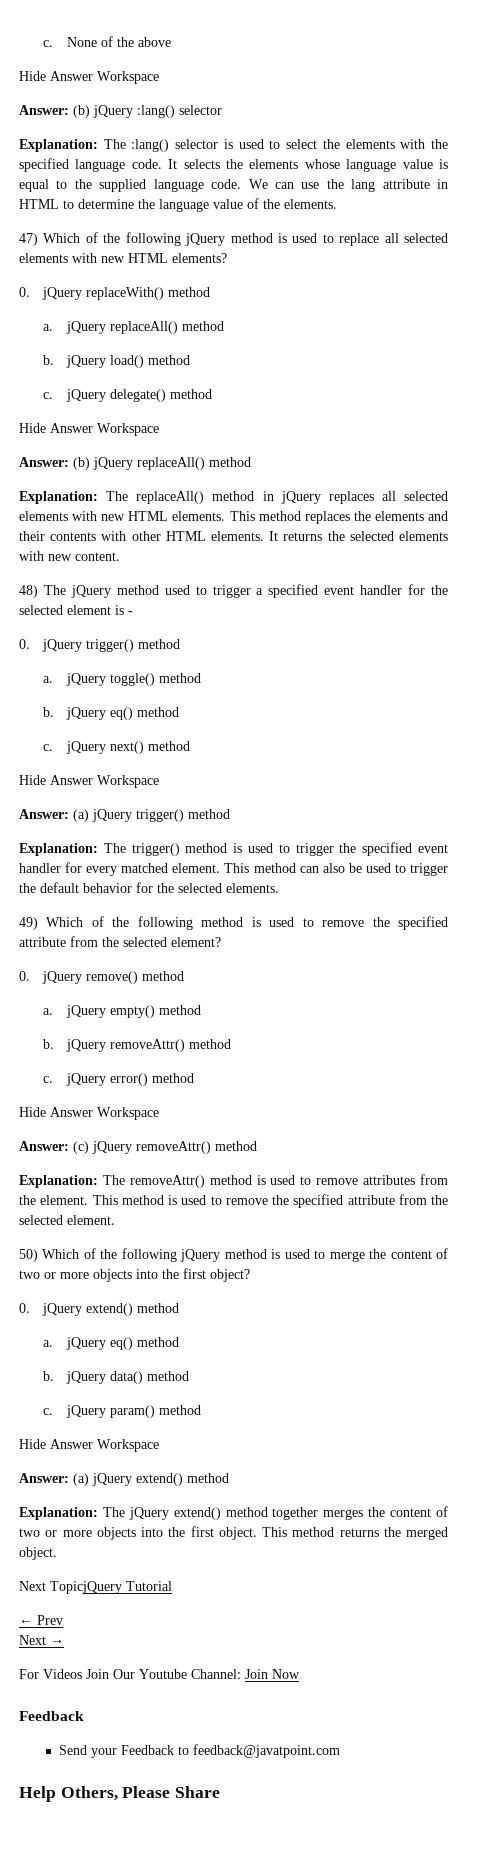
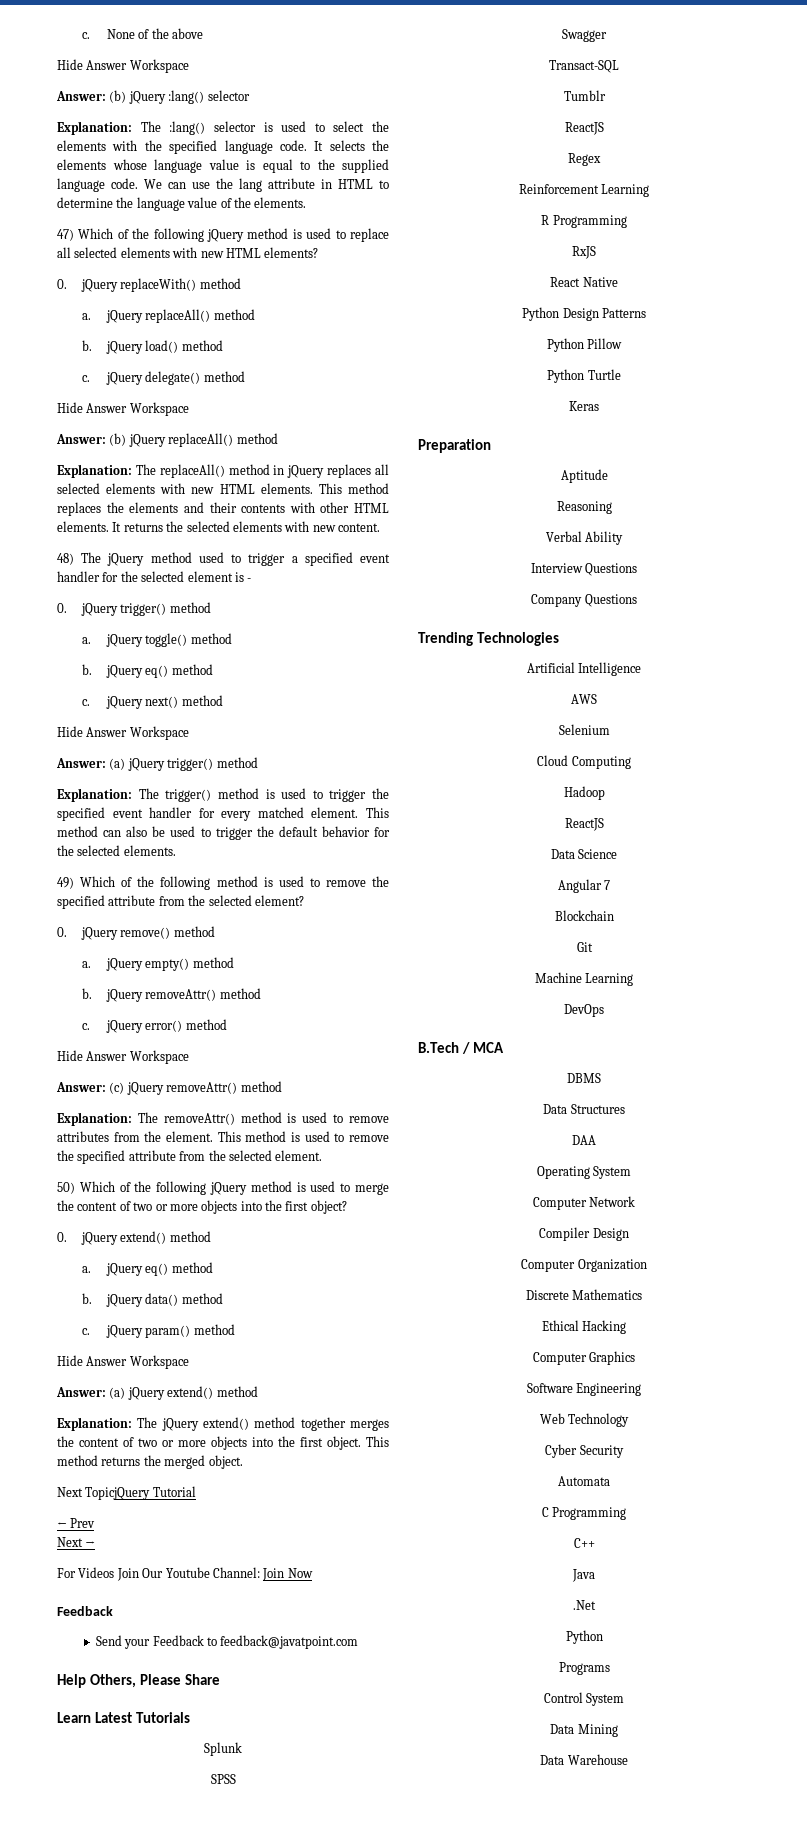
(221, 1792) none -> [57,1712,190,1723] [204,1742,242,1756] [210,1774,236,1784] [562,29,607,42] [549,60,619,73] [563,90,606,101] [564,122,604,135] [568,153,601,166] [518,184,650,197] [541,215,627,228] [572,246,596,259] [550,277,618,287] [522,307,646,321] [546,338,623,352] [547,369,621,383] [569,401,599,411] [418,439,491,453] [560,469,608,483] [556,501,612,514] [545,531,624,545] [530,563,638,576] [531,594,637,607] [418,632,559,646] [526,662,642,676] [571,694,597,704] [558,724,610,735] [537,755,631,769] [563,786,605,800] [564,818,604,831] [550,849,618,859] [557,879,611,893] [554,910,614,921] [576,942,593,952] [534,972,634,986] [564,1004,604,1017] [418,1042,504,1054] [567,1073,601,1083] [543,1104,625,1114] [572,1135,596,1145] [536,1166,632,1179] [532,1196,636,1210] [539,1227,629,1241] [521,1259,647,1272] [525,1289,643,1300] [541,1320,627,1334] [532,1351,636,1365] [526,1383,642,1396] [539,1413,630,1427] [545,1444,624,1458] [558,1476,610,1486] [541,1507,627,1520] [573,1538,595,1548] [572,1569,595,1582] [573,1600,596,1610] [565,1630,603,1644] [558,1662,610,1675] [543,1692,625,1706] [550,1724,618,1737] [540,1754,628,1765] // Learn Latest Tutorials // Splunk // SPSS // Swagger // Transact-SQL // Tumblr // ReactJS // Regex // Reinforcement Learning // R Programming // RxJS // React Native // Python Design Patterns // Python Pillow // Python Turtle // Keras // Preparation // Aptitude // Reasoning // Verbal Ability // Interview Questions // Company Questions // Trending Technologies // Artificial Intelligence // AWS // Selenium // Cloud Computing // Hadoop // ReactJS // Data Science // Angular 7 // Blockchain // Git // Machine Learning // DevOps // B.Tech / MCA // DBMS // Data Structures // DAA // Operating System // Computer Network // Compiler Design // Computer Organization // Discrete Mathematics // Ethical Hacking // Computer Graphics // Software Engineering // Web Technology // Cyber Security // Automata // C Programming // C++ // Java // .Net // Python // Programs // Control System // Data Mining // Data Warehouse

